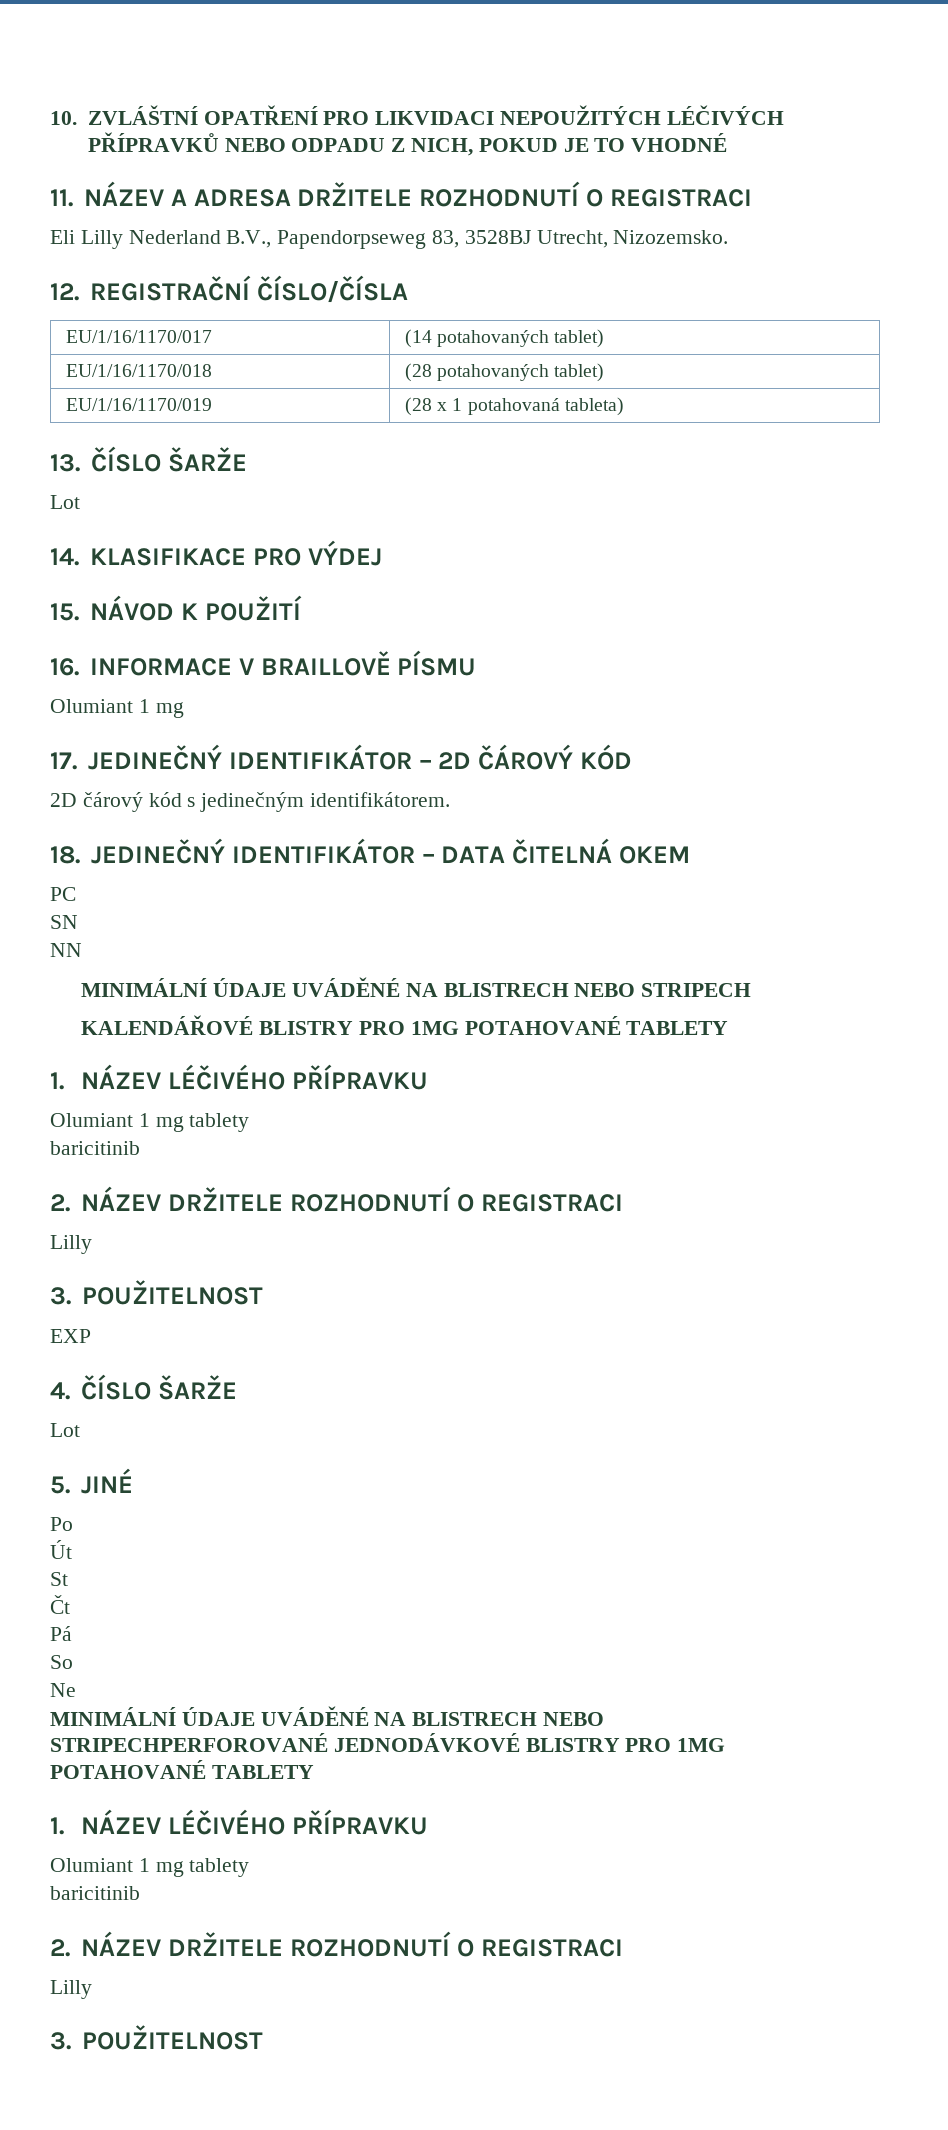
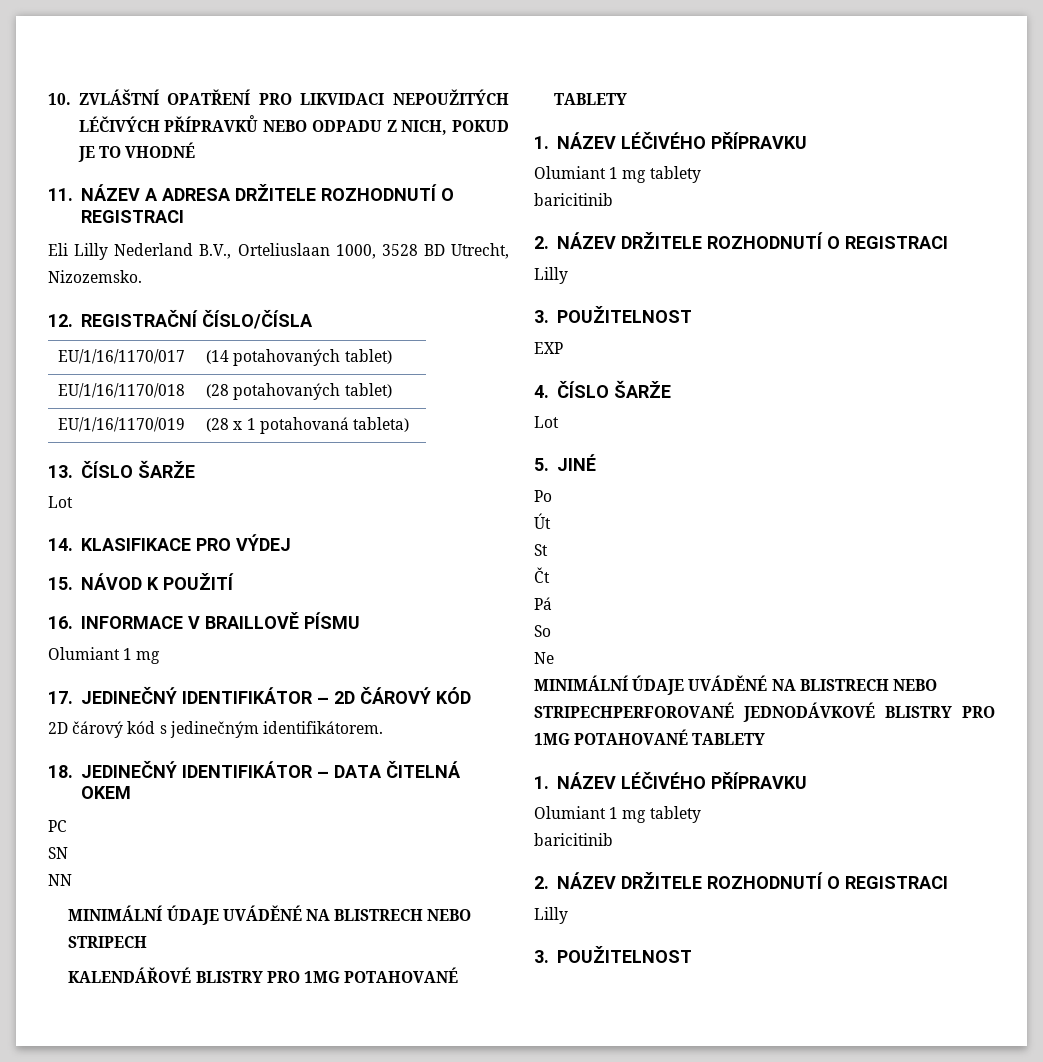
[277,230,531,249] Papendorpseweg 83, 3528BJ -> [237,243,445,259] Orteliuslaan 1000, 3528 BD

